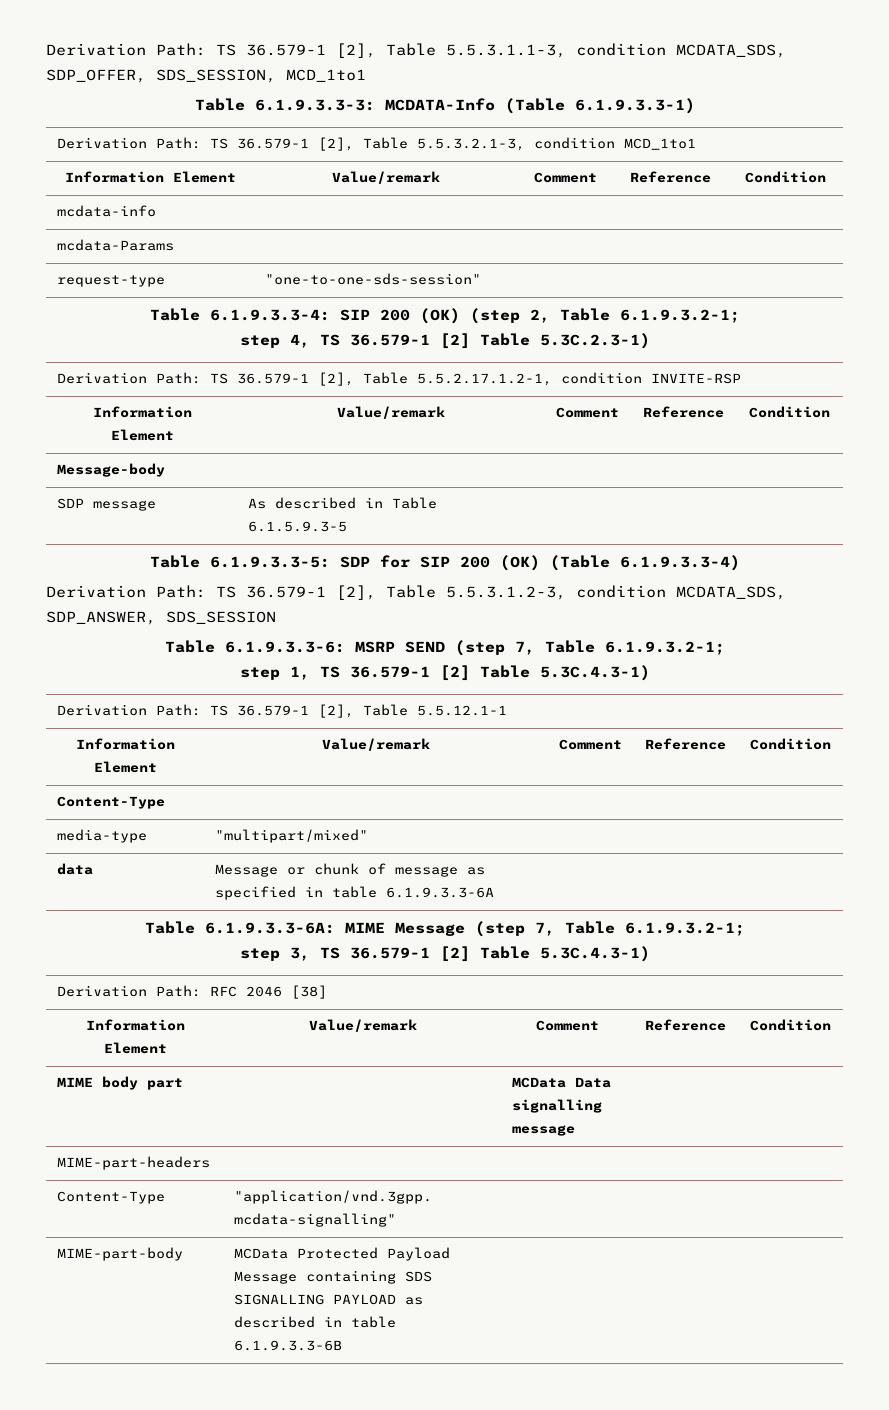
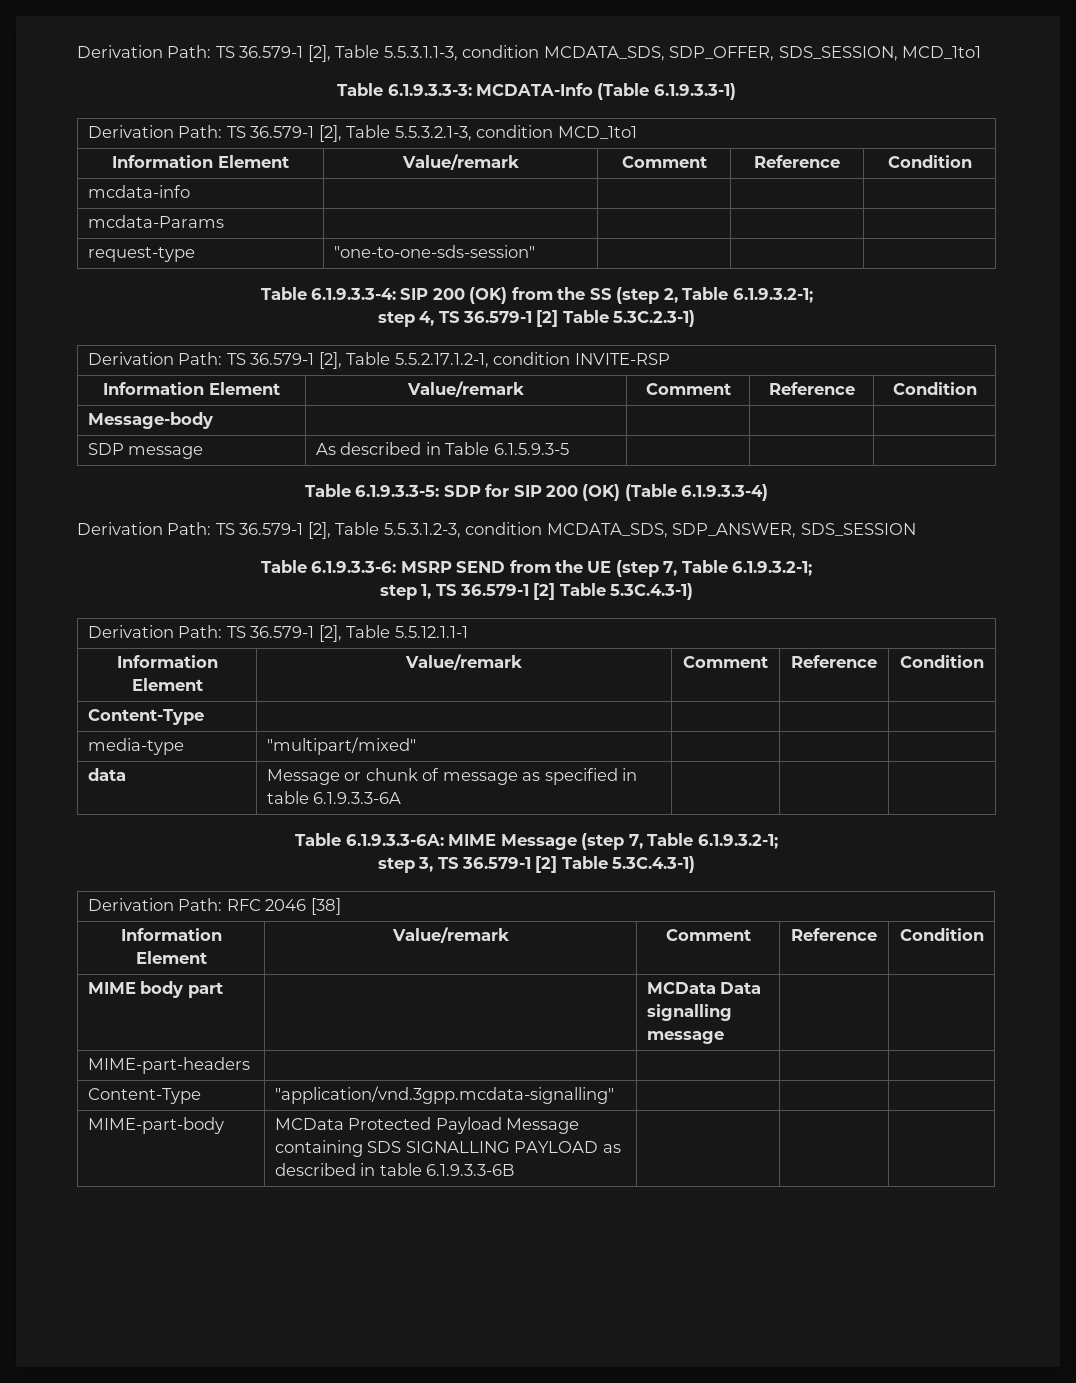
(460, 316) none -> [511,287,612,300] from the SS
(445, 647) none -> [509,560,612,573] from the UE
[417,705,508,716] 5.5.12.1-1 -> [394,626,468,638] 5.5.12.1.1-1

